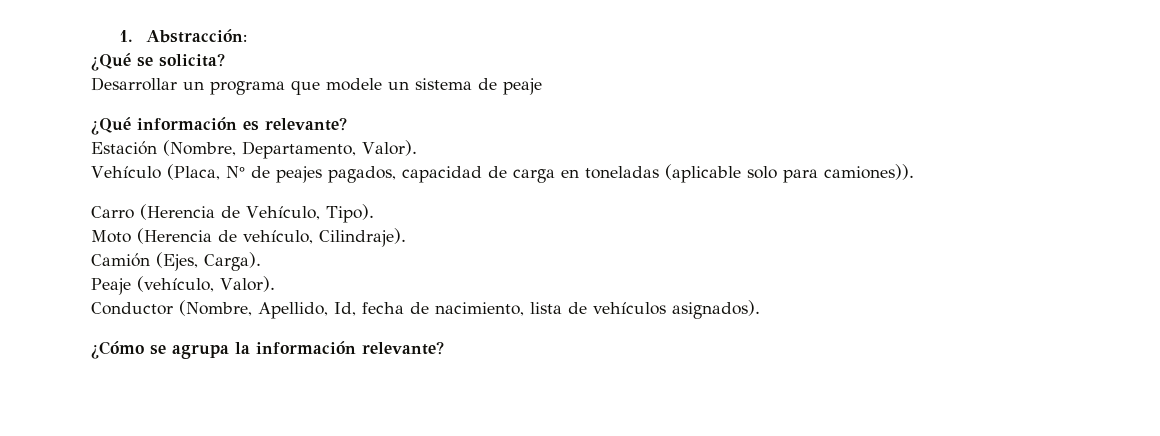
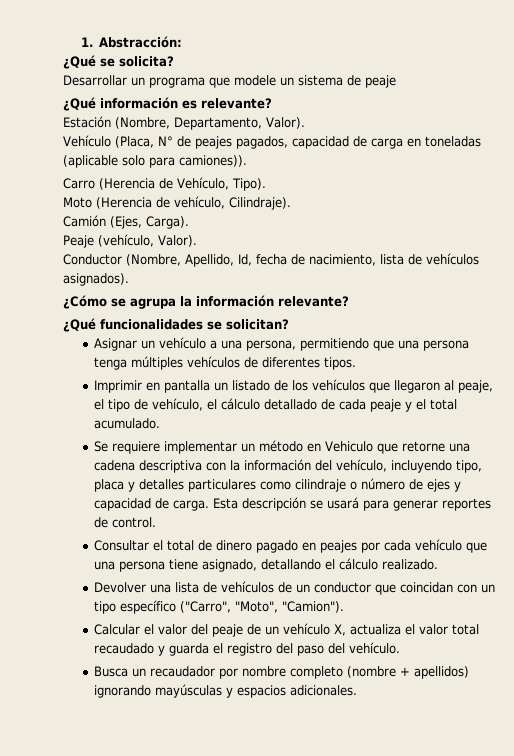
(444, 348) none -> [63,318,289,332] [94,337,470,351] [94,356,357,370] [94,379,494,393] [94,398,458,412] [94,418,161,429] [94,440,471,454] [94,459,483,473] [94,478,462,492] [94,497,492,511] [94,517,157,528] [94,539,488,553] [94,558,439,572] [94,581,496,595] [94,600,345,614] [94,623,480,637] [94,642,401,656] [94,666,470,679] [94,684,358,698] // ¿Qué funcionalidades se solicitan? // Asignar un vehículo a una persona, permitiendo que una persona tenga múltiples vehículos de diferentes tipos. // Imprimir en pantalla un listado de los vehículos que llegaron al peaje, el tipo de vehículo, el cálculo detallado de cada peaje y el total acumulado. // Se requiere implementar un método en Vehiculo que retorne una cadena descriptiva con la información del vehículo, incluyendo tipo, placa y detalles particulares como cilindraje o número de ejes y capacidad de carga. Esta descripción se usará para generar reportes de control. // Consultar el total de dinero pagado en peajes por cada vehículo que una persona tiene asignado, detallando el cálculo realizado. // Devolver una lista de vehículos de un conductor que coincidan con un tipo específico ("Carro", "Moto", "Camion"). // Calcular el valor del peaje de un vehículo X, actualiza el valor total recaudado y guarda el registro del paso del vehículo. // Busca un recaudador por nombre completo (nombre + apellidos) ignorando mayúsculas y espacios adicionales.

